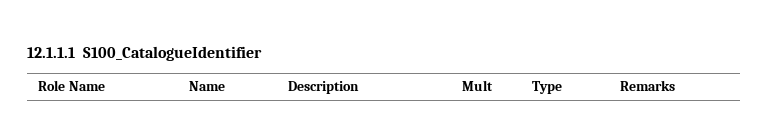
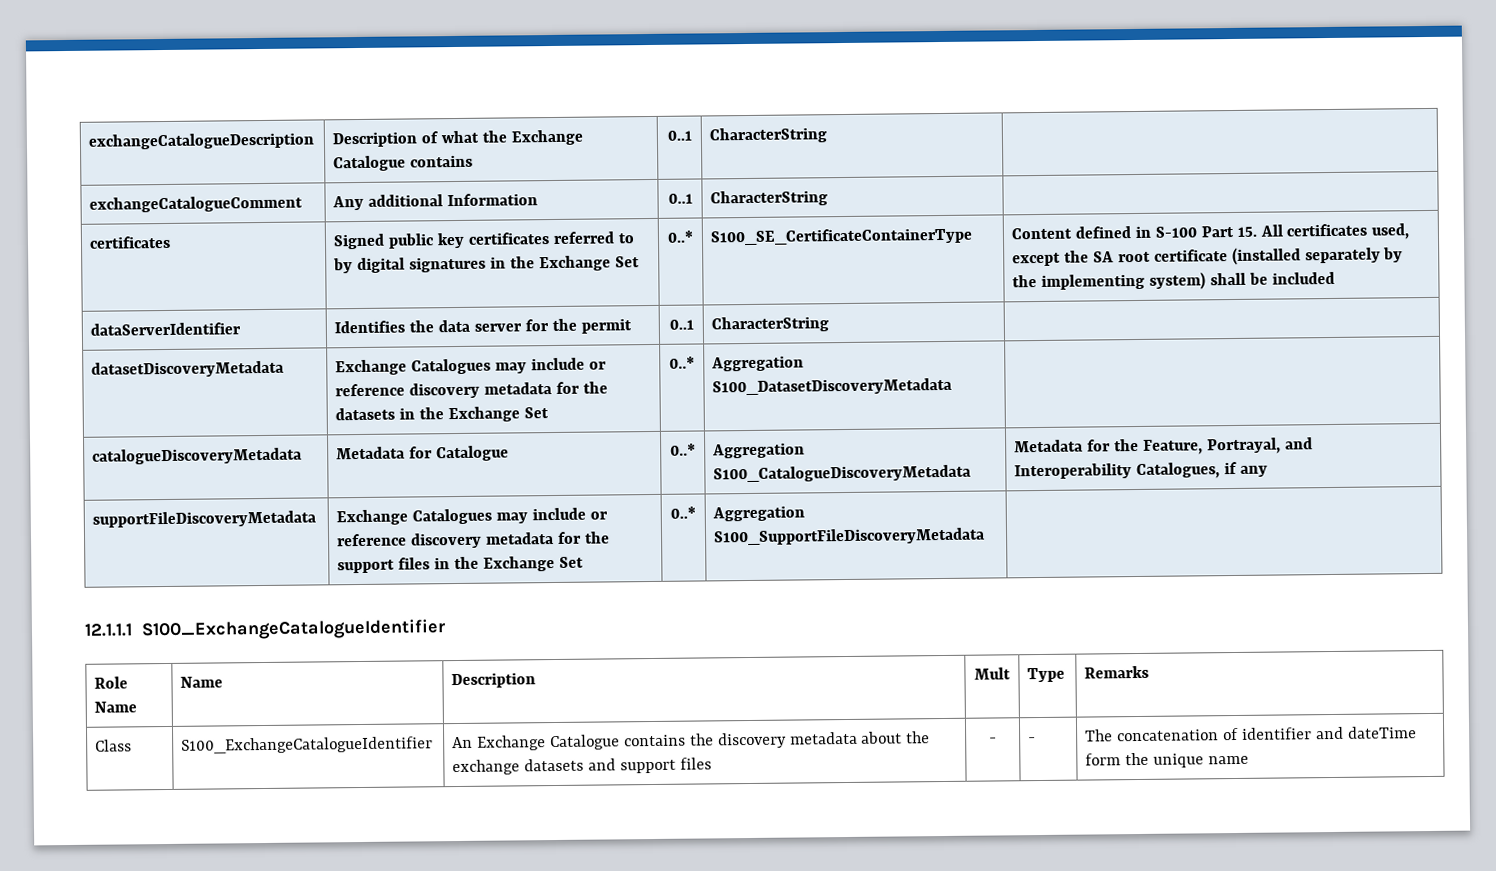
[27,46,262,61] 12.1.1.1 S100_CatalogueIdentifier -> [88,132,316,150] [332,129,583,148] [333,154,474,172] [666,130,692,141] [709,127,828,144] [89,195,304,213] [332,193,539,211] [667,193,693,204] [710,190,829,207] [89,235,172,249] [333,231,635,250] [333,255,640,274] [667,230,694,243] [710,227,974,246] [1011,223,1411,240] [1012,247,1404,267] [1012,271,1335,290] [90,322,242,336] [334,318,632,334] [668,319,694,330] [711,316,830,333] [91,360,285,378] [335,357,607,376] [335,381,608,399] [335,406,549,423] [669,356,695,369] [711,355,805,372] [712,377,953,396] [92,447,303,465] [336,445,510,462] [670,443,696,456] [712,442,806,459] [713,464,972,483] [1014,437,1313,455] [1014,461,1268,480] [92,510,317,528] [336,507,608,526] [336,531,610,549] [337,556,584,574] [670,506,696,519] [712,505,806,522] [713,527,986,546] [84,619,446,641] exchangeCatalogueDescription | Description of what the Exchange Catalogue contains | 0..1 | CharacterString | // exchangeCatalogueComment | Any additional Information | 0..1 | CharacterString | // certificates | Signed public key certificates referred to by digital signatures in the Exchange Set | 0..* | S100_SE_CertificateContainerType | Content defined in S-100 Part 15. All certificates used, except the SA root certificate (installed separately by the implementing system) shall be included // dataServerIdentifier | Identifies the data server for the permit | 0..1 | CharacterString | // datasetDiscoveryMetadata | Exchange Catalogues may include or reference discovery metadata for the datasets in the Exchange Set | 0..* | Aggregation S100_DatasetDiscoveryMetadata | // catalogueDiscoveryMetadata | Metadata for Catalogue | 0..* | Aggregation S100_CatalogueDiscoveryMetadata | Metadata for the Feature, Portrayal, and Interoperability Catalogues, if any // supportFileDiscoveryMetadata | Exchange Catalogues may include or reference discovery metadata for the support files in the Exchange Set | 0..* | Aggregation S100_SupportFileDiscoveryMetadata | // 12.1.1.1 S100_ExchangeCatalogueIdentifier
(675, 85) none -> [95,739,133,752] [181,736,434,754] [452,731,931,751] [452,757,712,776] [989,737,997,743] [1028,737,1037,743] [1085,726,1417,742] [1085,752,1249,768] // Class | S100_ExchangeCatalogueIdentifier | An Exchange Catalogue contains the discovery metadata about the exchange datasets and support files | - | - | The concatenation of identifier and dateTime form the unique name

